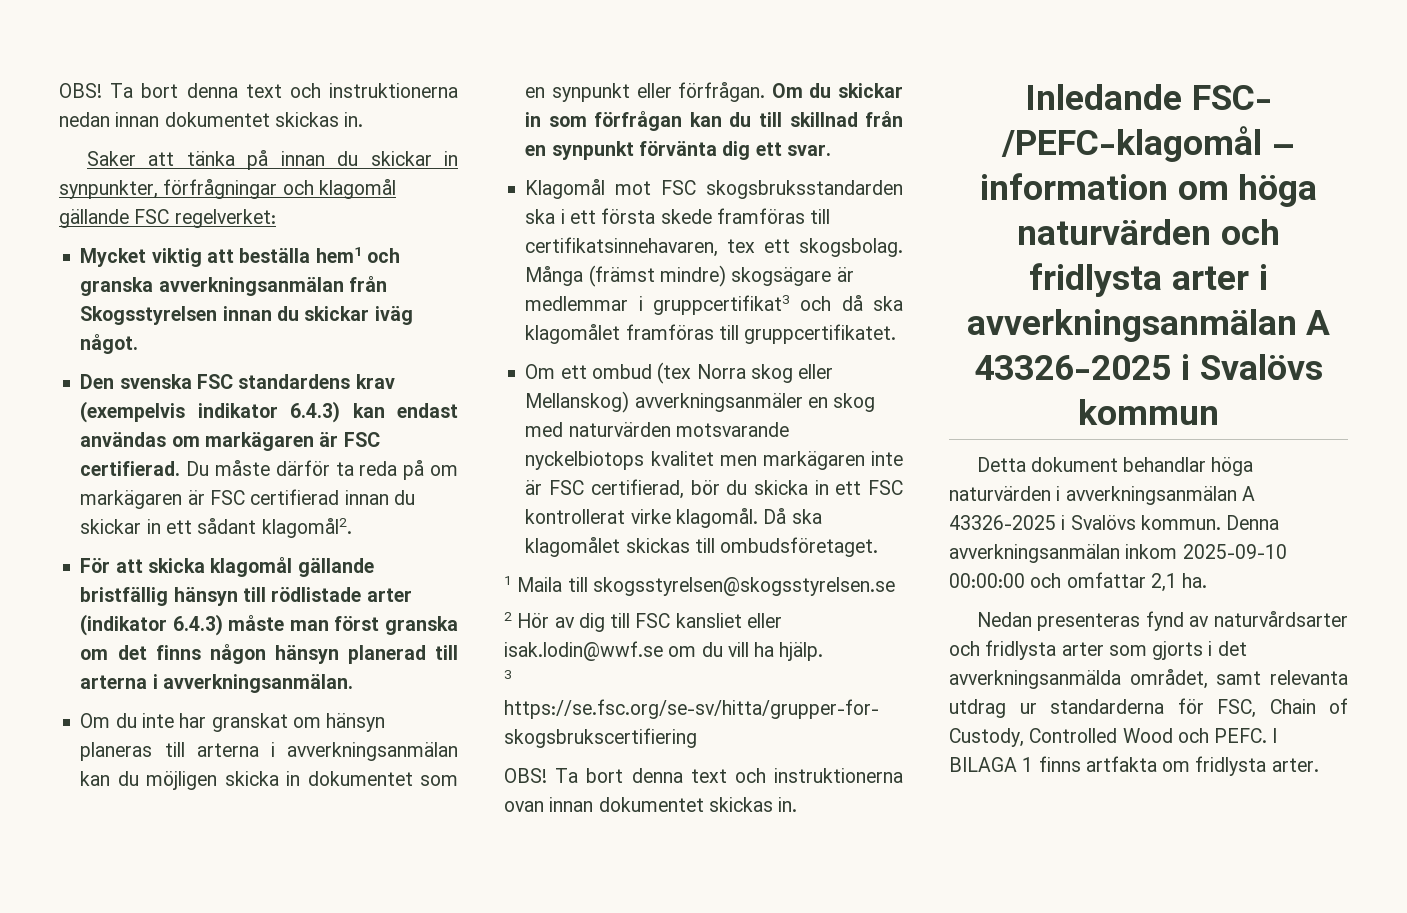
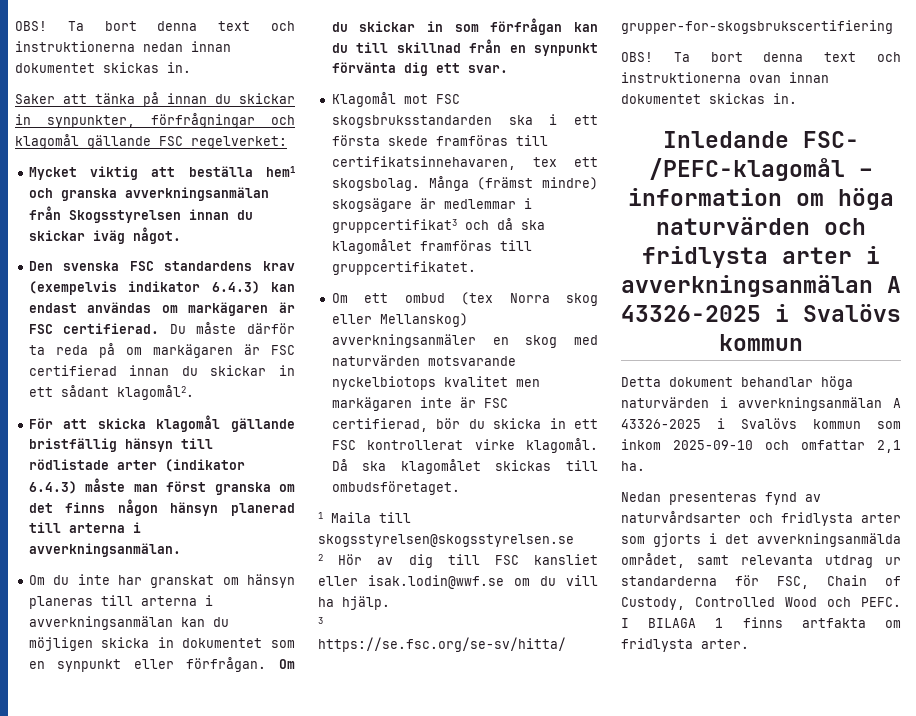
[1140,515,1280,530] [949,544,1120,563] kommun. Denna avverkningsanmälan -> [813,419,901,429] kommun som
[949,573,1025,588] 00:00:00 -> (753, 445) none

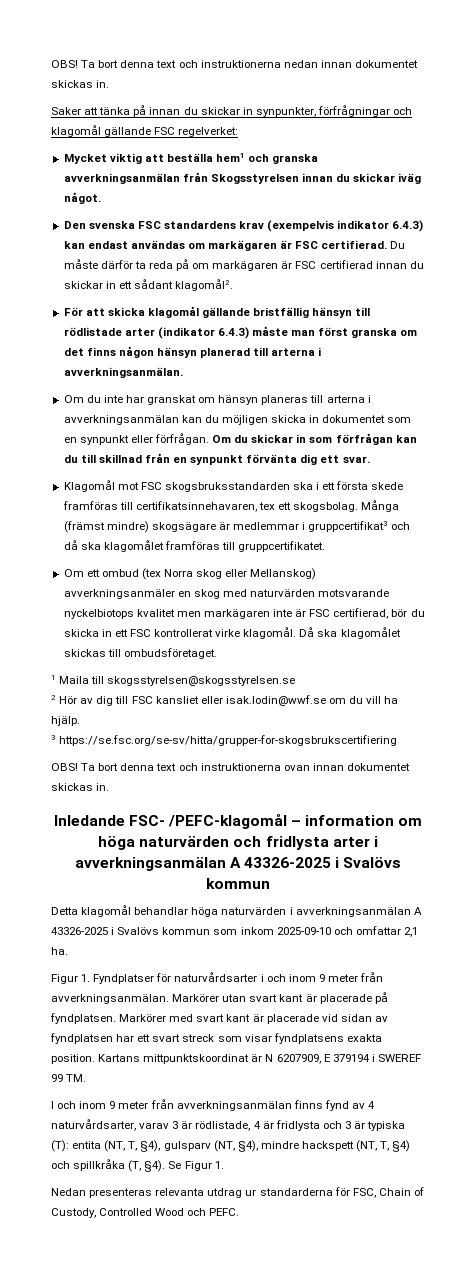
[669,377,733,387] dokument -> [81,905,132,917] klagomål
[621,492,821,505] [621,511,901,526] [621,533,901,547] [621,553,729,568] Nedan presenteras fynd av naturvårdsarter och fridlysta arter som gjorts i det avverkningsanmälda området, samt -> [51,972,384,984] [51,992,388,1004] [50,1013,388,1024] [50,1033,382,1044] [51,1054,421,1064] [51,1074,87,1082] [51,1099,376,1111] [51,1119,406,1131] [51,1140,411,1152] [51,1159,224,1172] [51,1188,153,1198] Figur 1. Fyndplatser för naturvårdsarter i och inom 9 meter från avverkningsanmälan. Markörer utan svart kant är placerade på fyndplatsen. Markörer med svart kant är placerade vid sidan av fyndplatsen har ett svart streck som visar fyndplatsens exakta position. Kartans mittpunktskoordinat är N 6207909, E 379194 i SWEREF 99 TM. // I och inom 9 meter från avverkningsanmälan finns fynd av 4 naturvårdsarter, varav 3 är rödlistade, 4 är fridlysta och 3 är typiska (T): entita (NT, T, §4), gulsparv (NT, §4), mindre hackspett (NT, T, §4) och spillkråka (T, §4). Se Figur 1. // Nedan presenteras
[621,617,901,628] [621,638,749,652] I BILAGA 1 finns artfakta om fridlysta arter. -> (240, 1212) none

